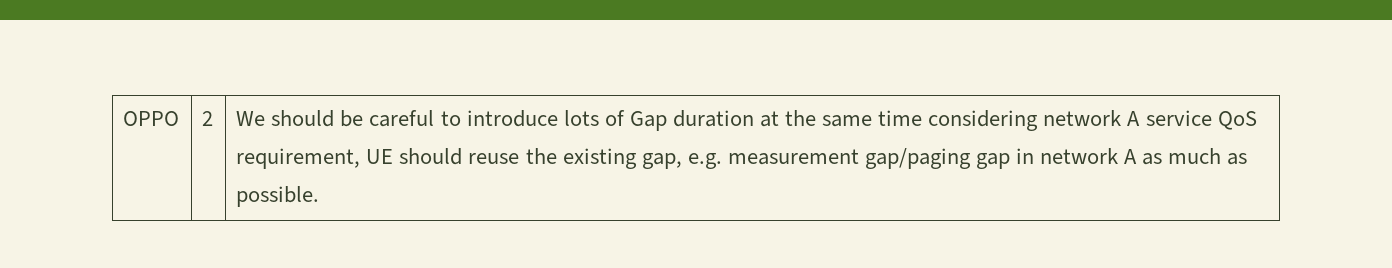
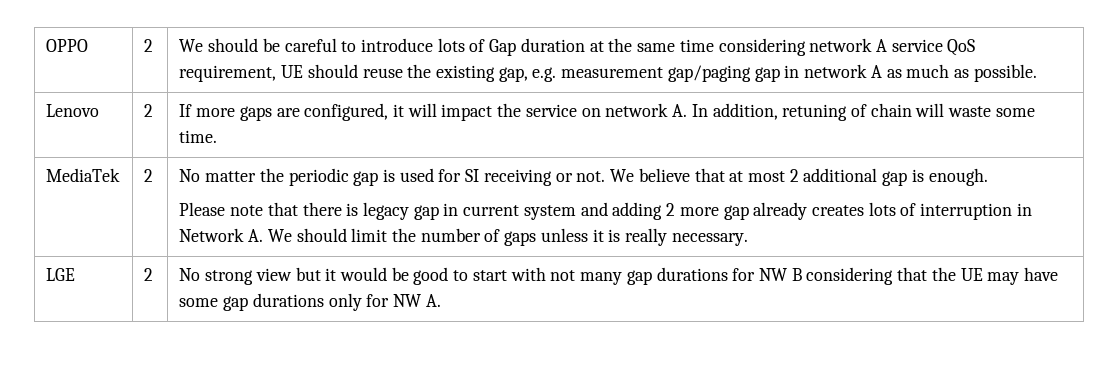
(320, 196) none -> [46,104,100,117] [144,104,154,117] [179,103,1035,121] [179,130,218,143] [46,168,121,182] [144,169,154,182] [179,168,988,186] [179,202,1032,220] [179,228,748,246] [46,268,76,281] [144,268,154,281] [179,267,1059,285] [179,293,441,311] // Lenovo | 2 | If more gaps are configured, it will impact the service on network A. In addition, retuning of chain will waste some time. // MediaTek | 2 | No matter the periodic gap is used for SI receiving or not. We believe that at most 2 additional gap is enough. // Please note that there is legacy gap in current system and adding 2 more gap already creates lots of interruption in Network A. We should limit the number of gaps unless it is really necessary. // LGE | 2 | No strong view but it would be good to start with not many gap durations for NW B considering that the UE may have some gap durations only for NW A.

